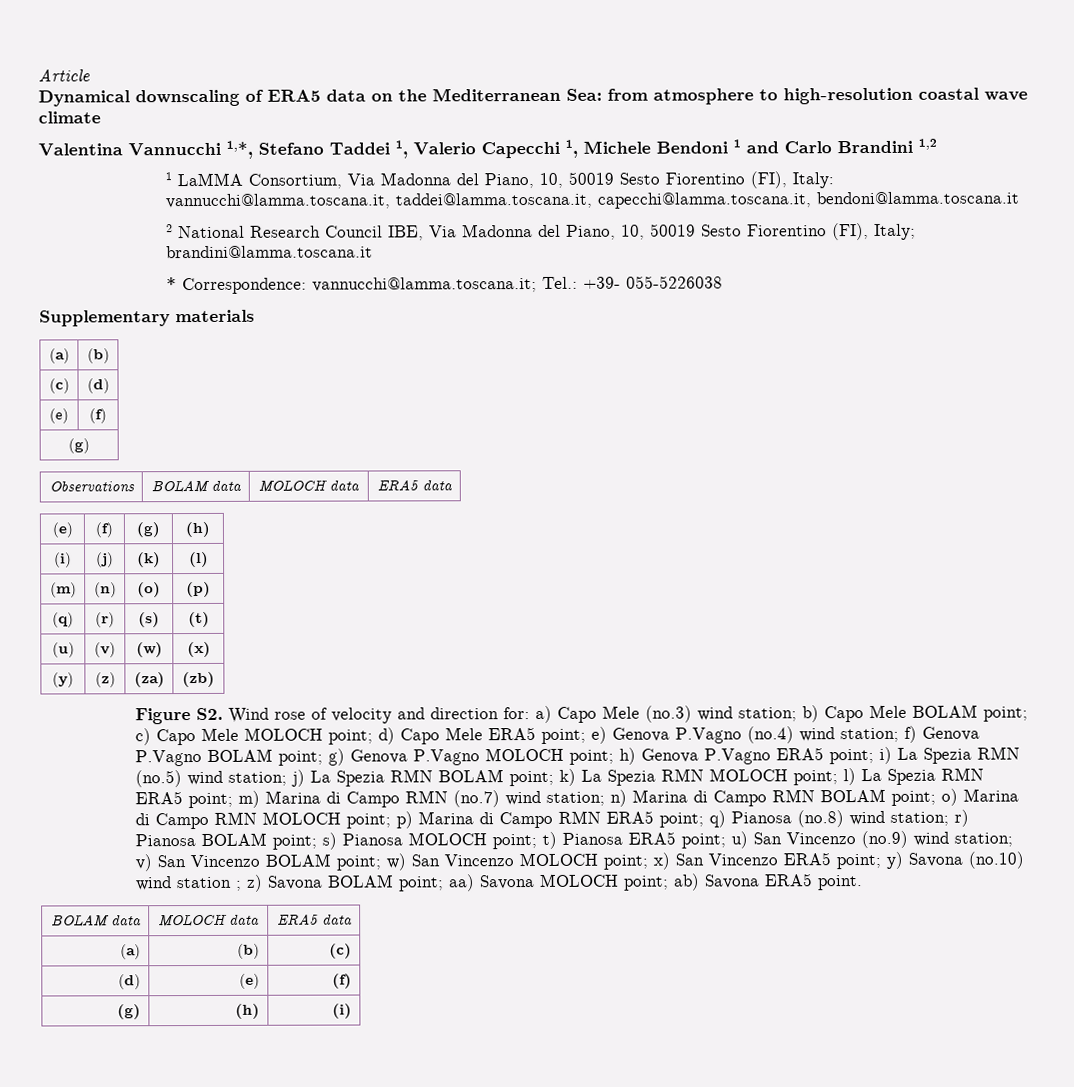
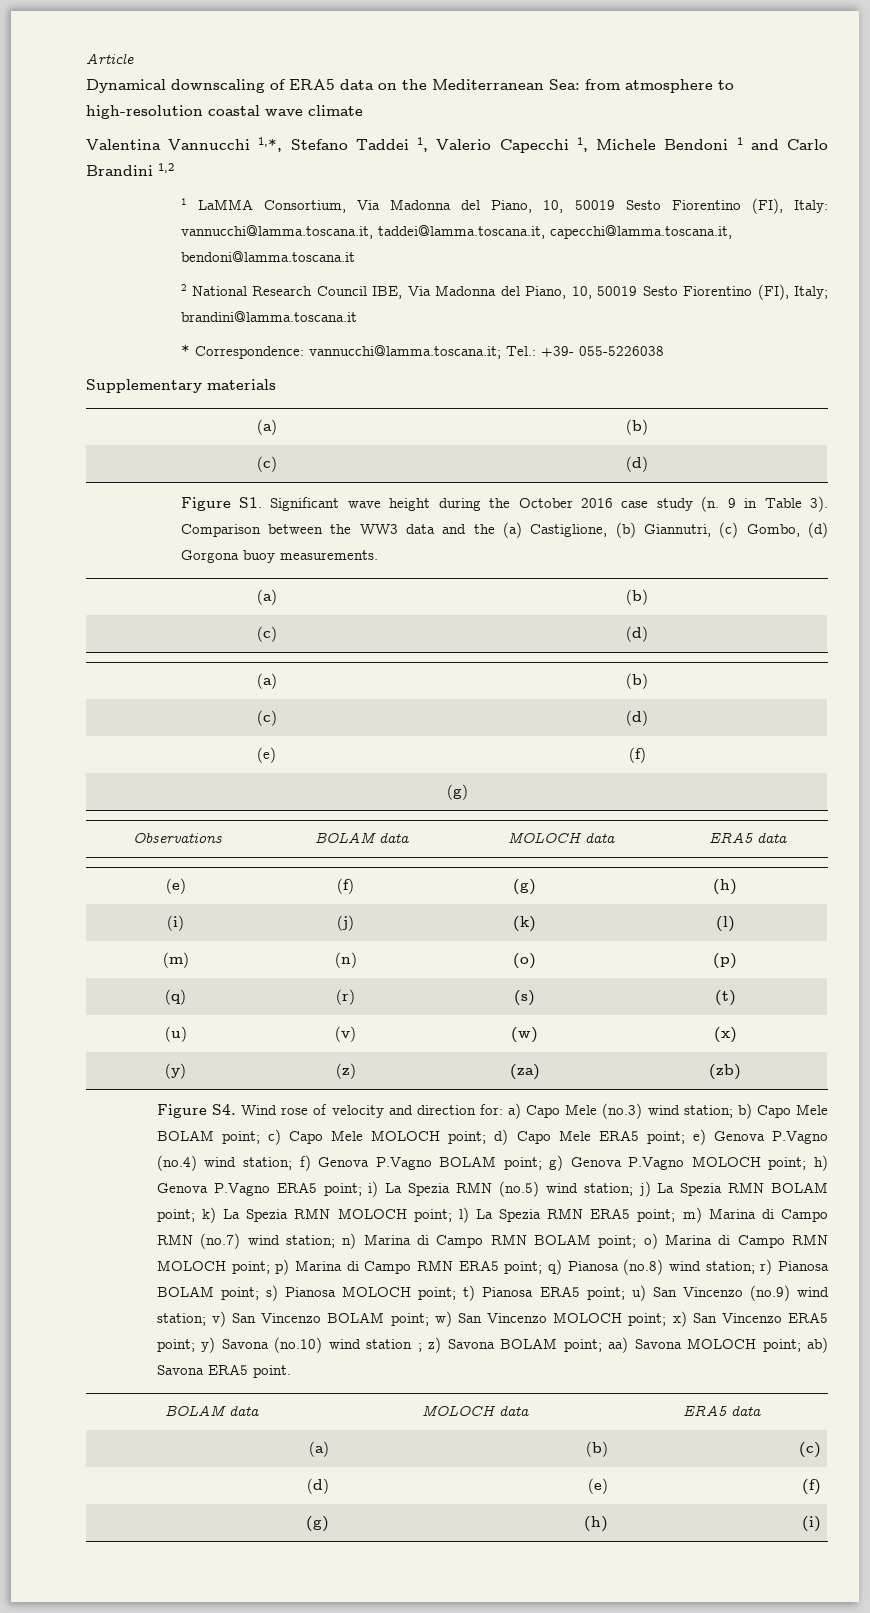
(110, 386) none -> [180,496,828,512] [180,522,828,538] [180,550,378,563] [256,589,277,605] [626,589,648,605] [256,626,277,642] [626,626,648,642] [256,673,277,689] [626,673,648,689] [256,710,277,726] [626,710,648,726] // Figure S1. Significant wave height during the October 2016 case study (n. 9 in Table 3). Comparison between the WW3 data and the (a) Castiglione, (b) Giannutri, (c) Gombo, (d) Gorgona buoy measurements. // (a) | (b) // (c) | (d) // (a) | (b) // (c) | (d)
[196,707,224,721] S2. -> [211,1104,236,1115] S4.

